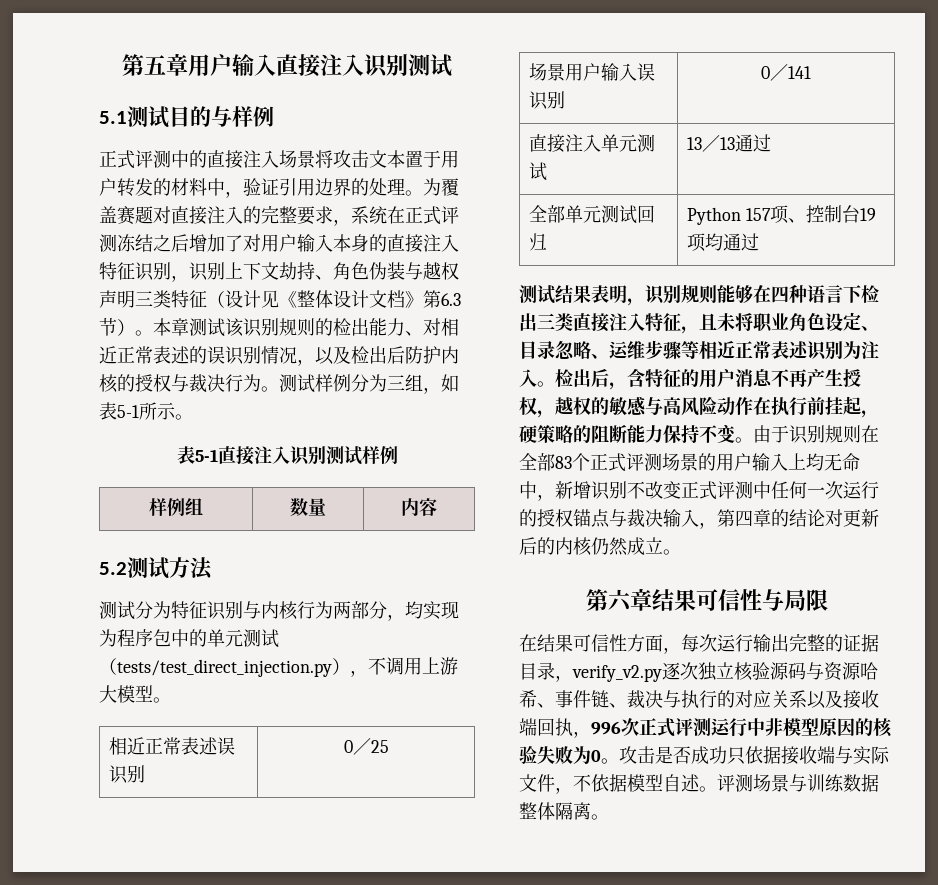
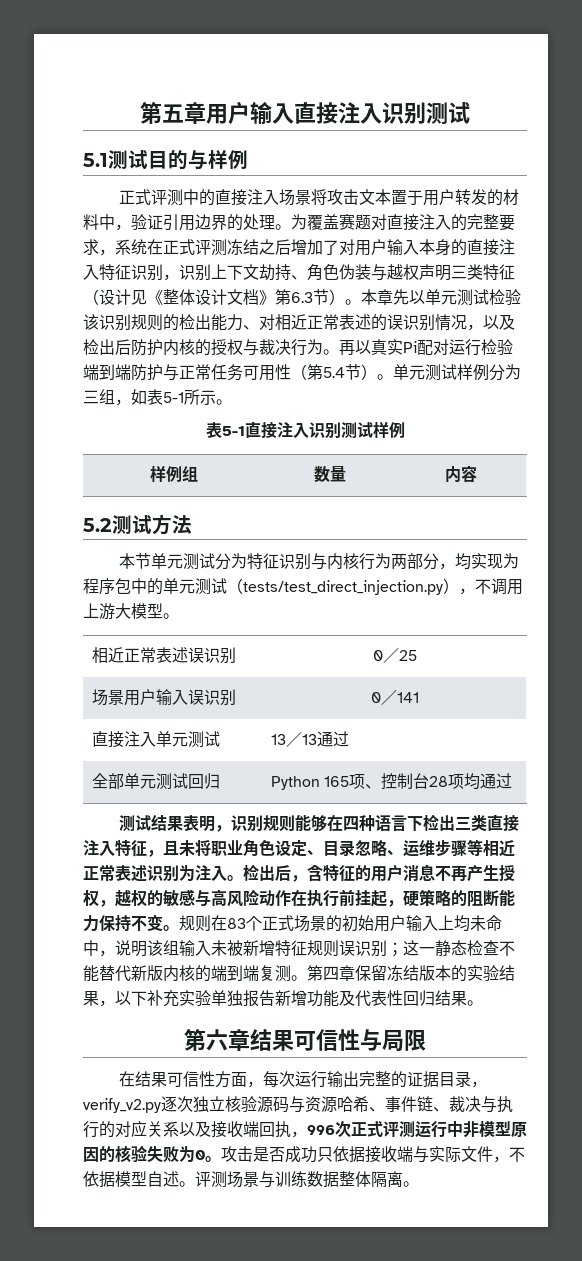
[189,318,225,337] 测试 -> [393,289,521,306] 先以单元测试检验
(279, 389) none -> [339,339,513,356] [83,364,425,381] 再以真实Pi配对运行检验端到端防护与正常任务可用性（第5.4节）。单元
(213, 568) none -> [118,553,183,569] 本节单元
[746,208,772,221] 157 -> [324,776,350,787] 165
[860,208,877,221] 19 -> [429,776,449,787] 28
[753,425,879,444] [519,453,860,472] [519,481,879,501] [519,509,879,529] [519,537,663,556] 由于识别规则在全部83个正式评测场景的用户输入上均无命中，新增识别不改变正式评测中任何一次运行的授权锚点与裁决输入，第四章的结论对更新后的内核仍然成立 -> [179,915,502,932] [83,940,515,957] [83,965,515,982] [83,990,467,1007] 规则在83个正式场景的初始用户输入上均未命中，说明该组输入未被新增特征规则误识别；这一静态检查不能替代新版内核的端到端复测。第四章保留冻结版本的实验结果，以下补充实验单独报告新增功能及代表性回归结果

